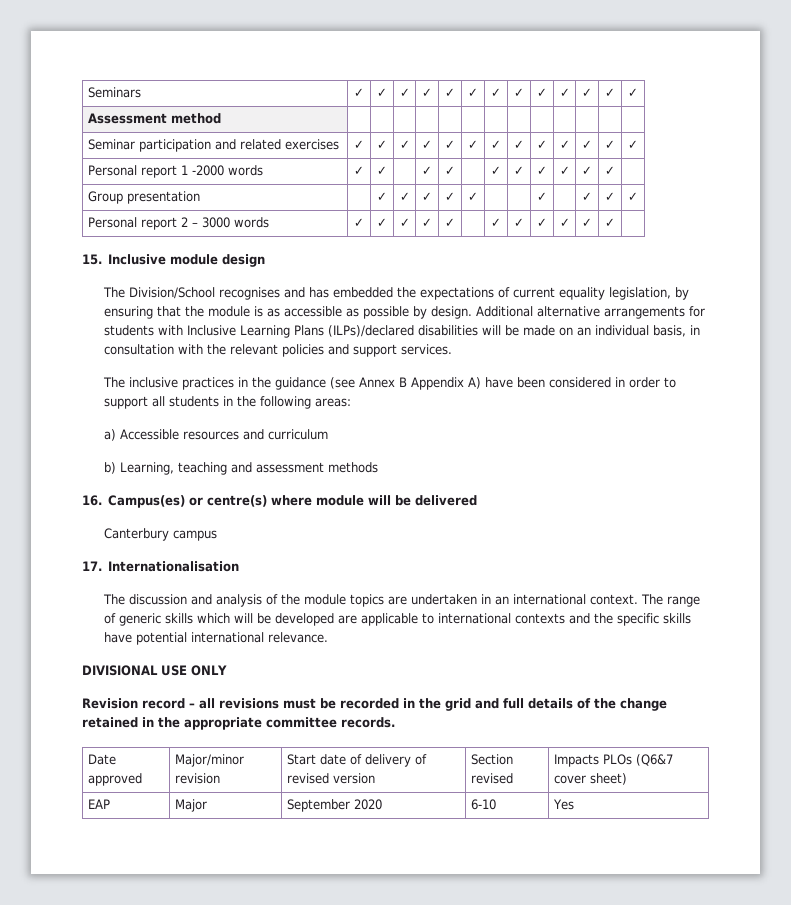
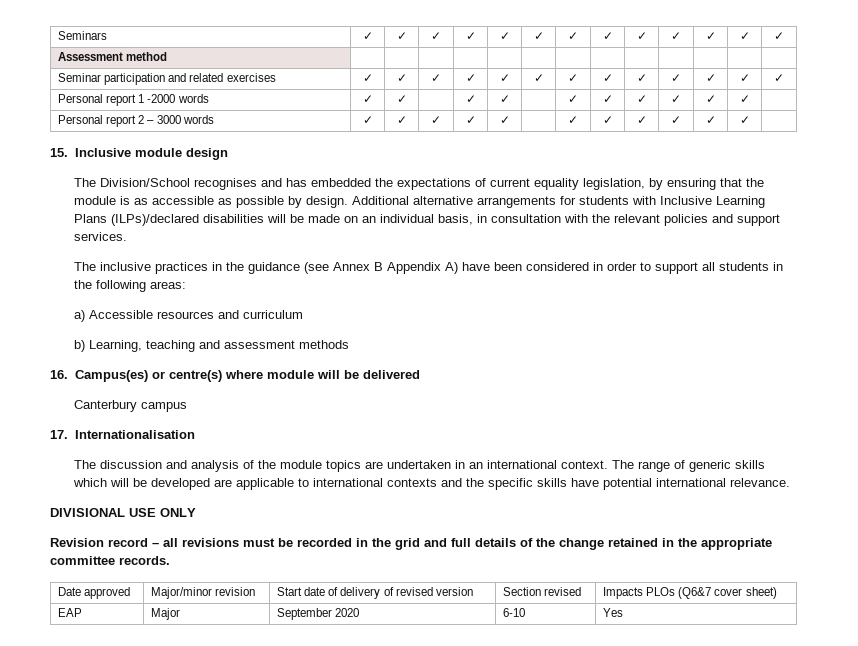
[87,191,200,204] [377,192,387,201] [399,192,410,201] [422,192,432,201] [445,192,455,201] [468,192,478,201] [537,192,547,201] [582,192,592,201] [605,192,615,201] [628,192,638,201] // Group presentation | | ✓ | ✓ | ✓ | ✓ | ✓ | | | ✓ | | ✓ | ✓ | ✓ -> (750, 99) none

